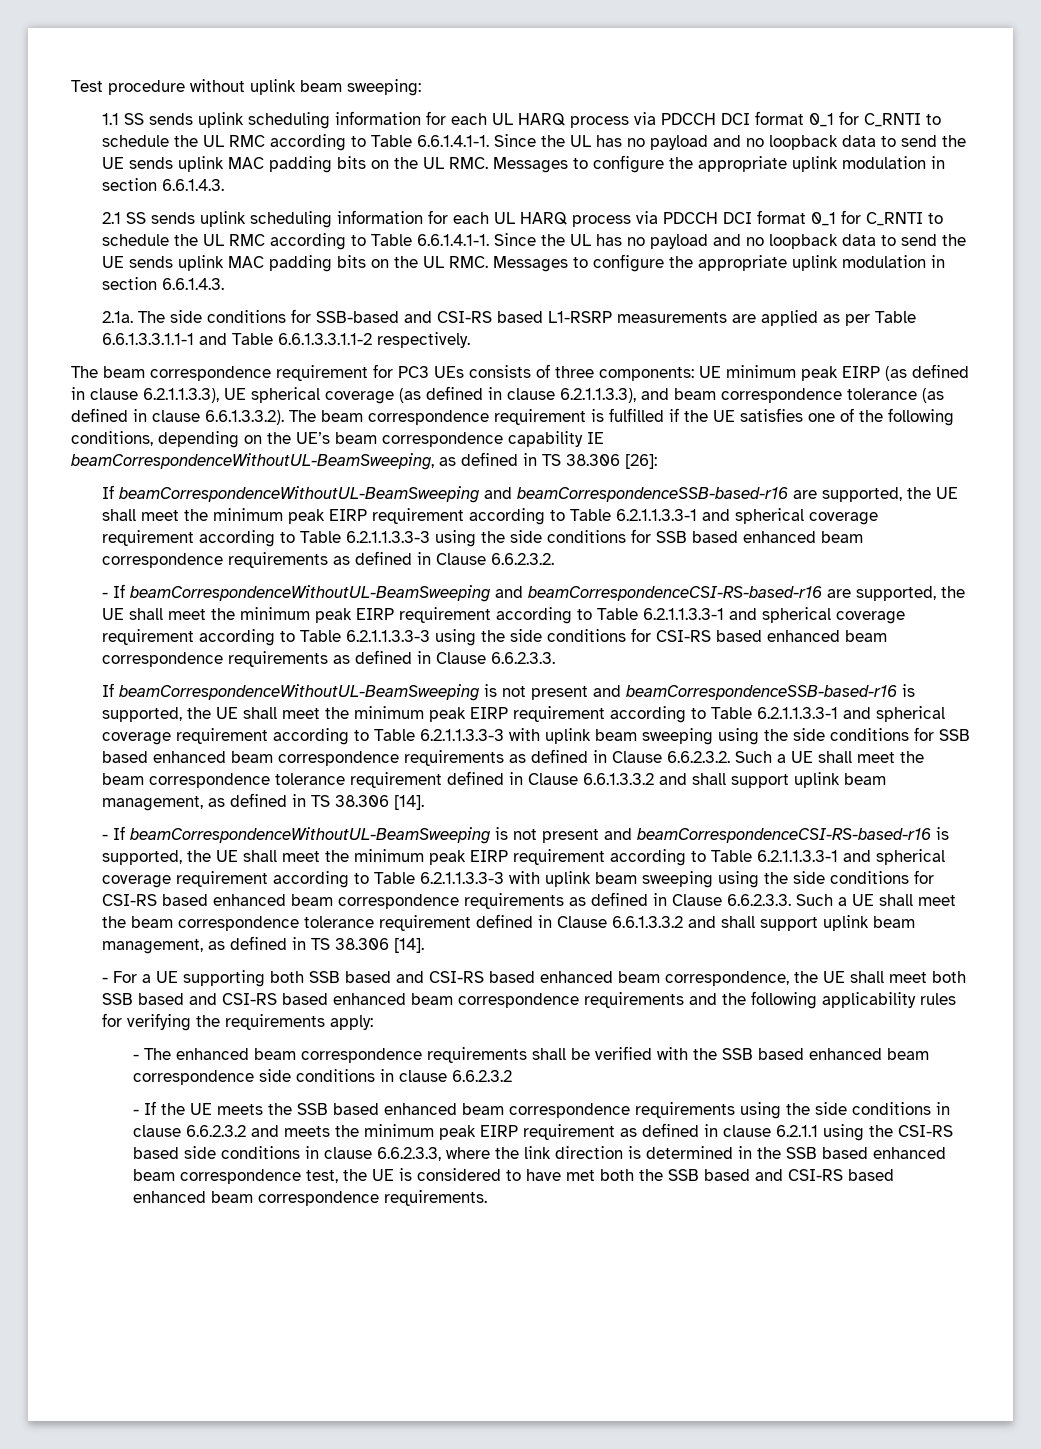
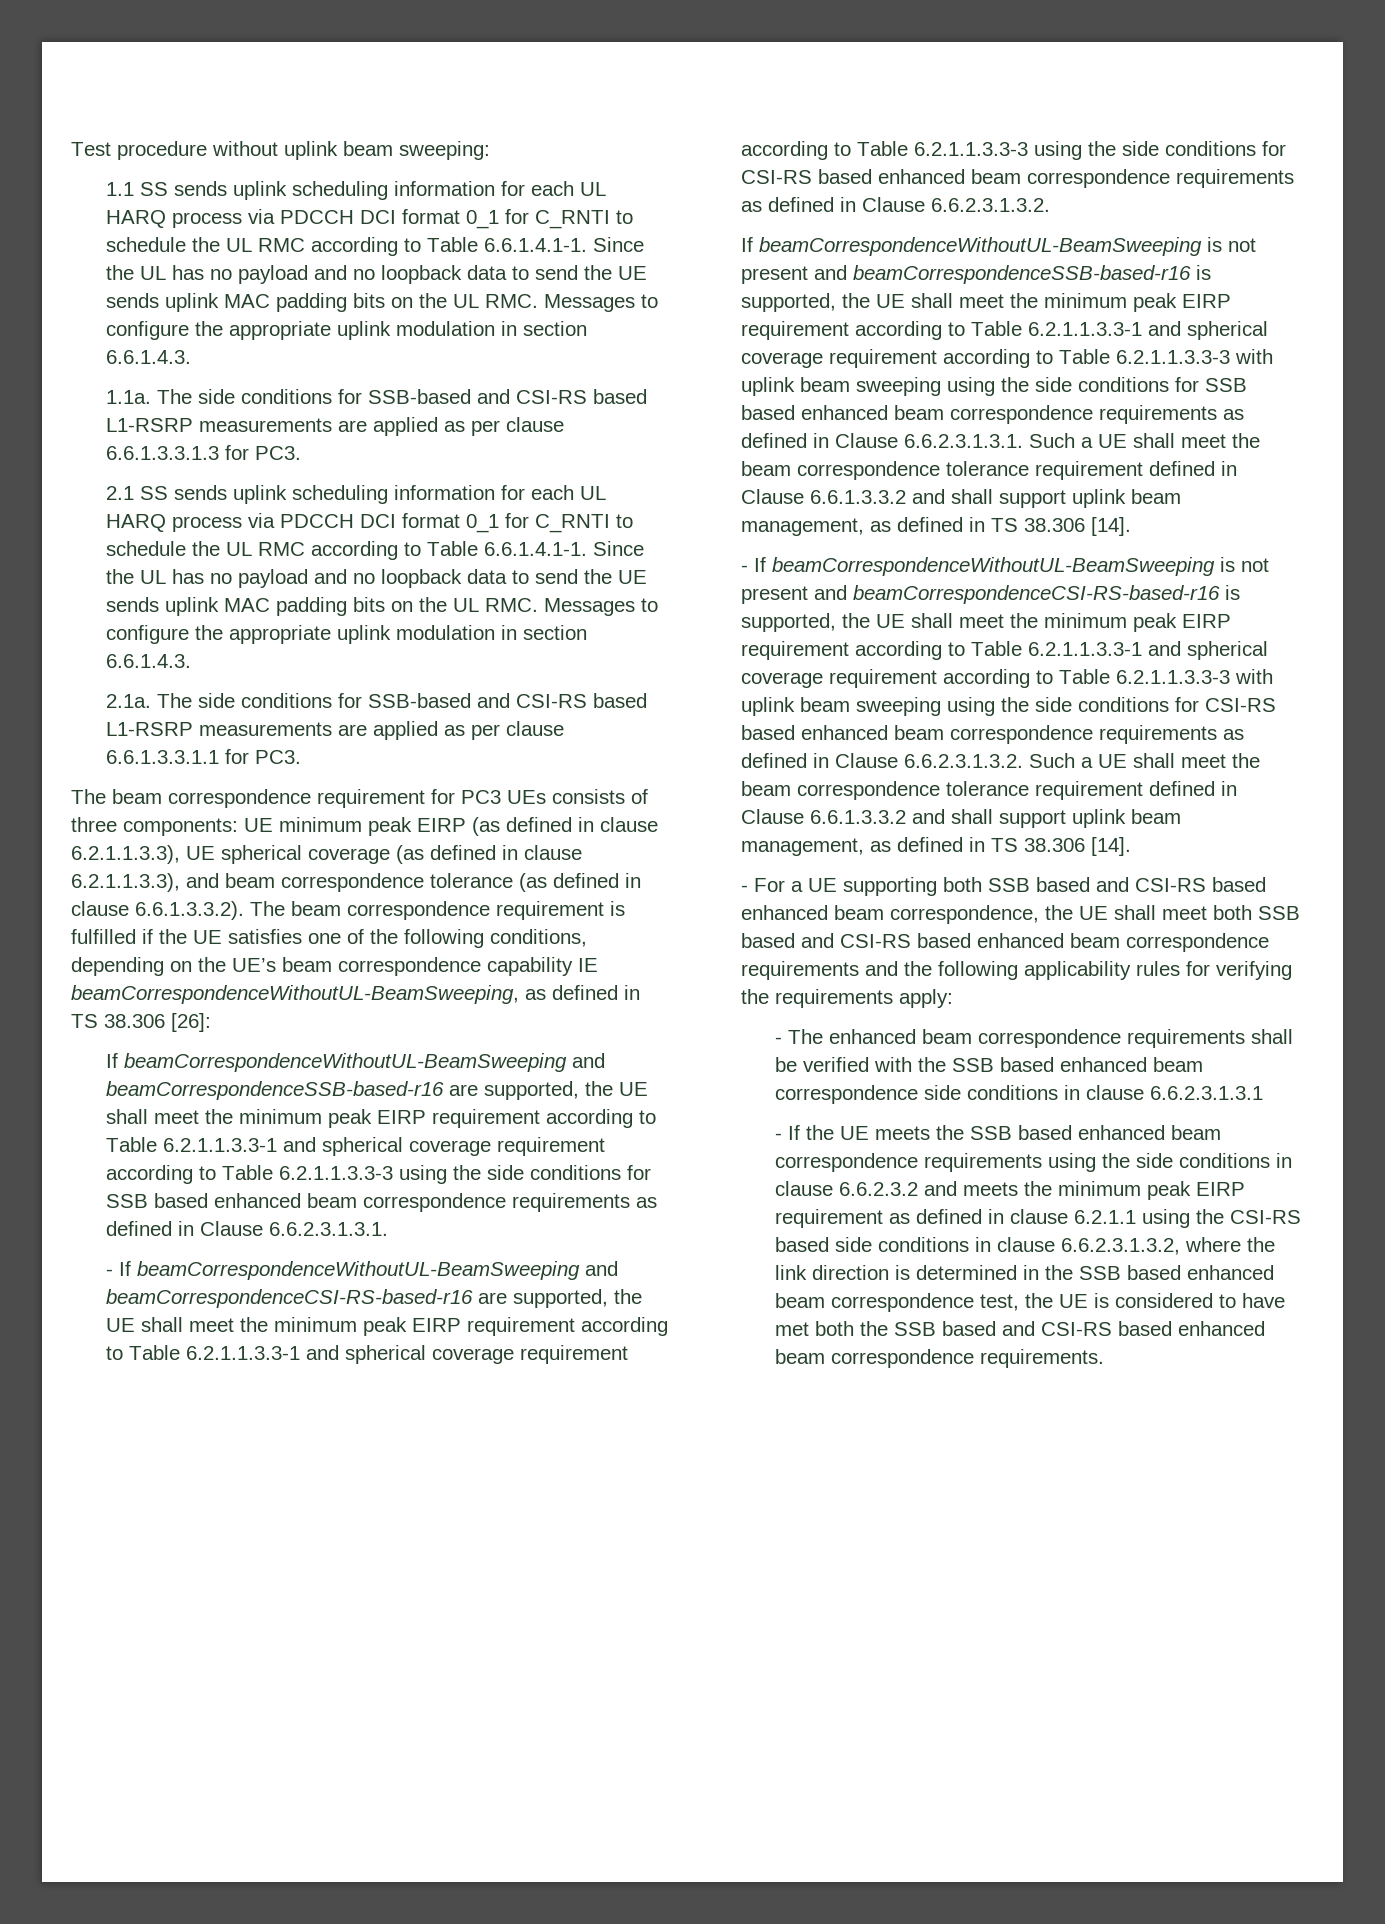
(224, 185) none -> [105,389,647,404] [105,417,564,436] [105,445,301,460] // 1.1a. The side conditions for SSB-based and CSI-RS based L1-RSRP measurements are applied as per clause 6.6.1.3.3.1.3 for PC3.
[874,311,916,323] [101,332,470,348] Table 6.6.1.3.3.1.1-1 and Table 6.6.1.3.3.1.1-2 respectively. -> [505,721,564,736] [105,749,301,764] clause 6.6.1.3.3.1.1 for PC3.
[490,553,554,565] 6.6.2.3.2. -> [268,1222,388,1236] 6.6.2.3.1.3.1.
[490,652,555,664] 6.6.2.3.3. -> [930,198,1050,212] 6.6.2.3.1.3.2.
[666,751,730,763] 6.6.2.3.2. -> [903,434,1023,448] 6.6.2.3.1.3.1.
[726,894,791,906] 6.6.2.3.3. -> [903,754,1023,768] 6.6.2.3.1.3.2.
[451,1070,512,1082] 6.6.2.3.2 -> [1150,1086,1264,1100] 6.6.2.3.1.3.1
[376,1147,441,1161] 6.6.2.3.3, -> [1061,1238,1181,1255] 6.6.2.3.1.3.2,

